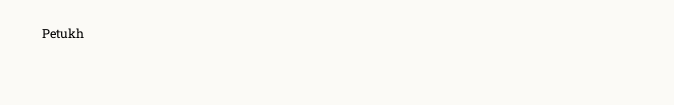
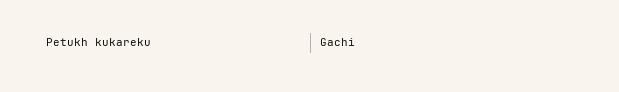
(84, 33) none -> [95,38,151,46] [320,38,355,46] kukareku // Gachi

